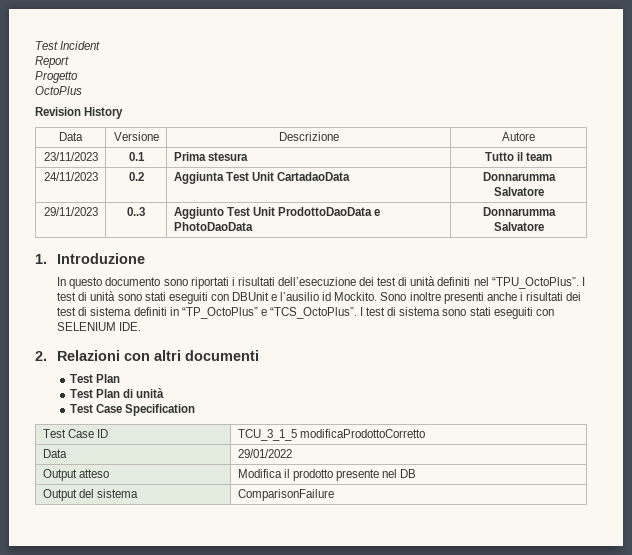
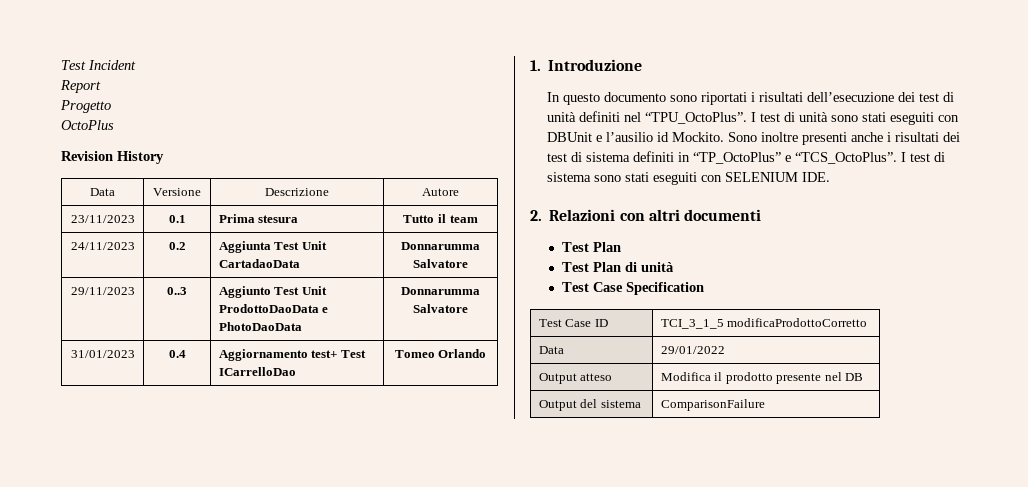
(544, 226) none -> [70,350,135,358] [168,350,186,358] [218,349,366,361] [218,367,296,376] [394,349,487,358] // 31/01/2023 | 0.4 | Aggiornamento test+ Test ICarrelloDao | Tomeo Orlando
[237,429,297,441] TCU_3_1_5 -> [660,319,724,329] TCI_3_1_5

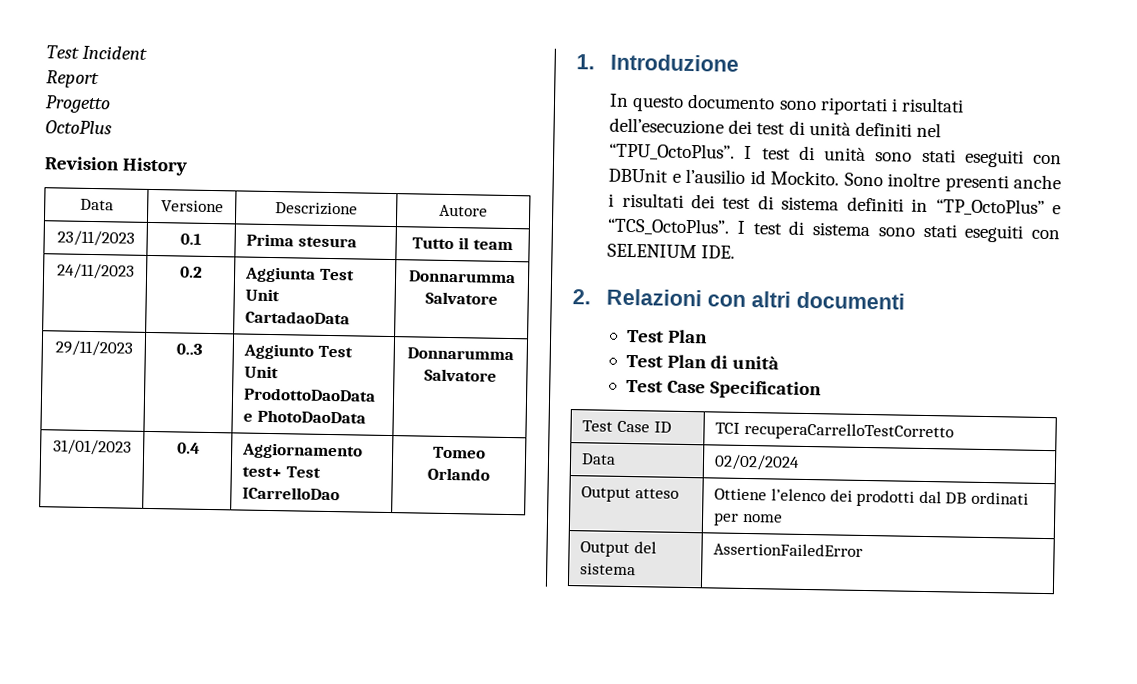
[660,318,868,329] [538,346,564,354] [660,346,725,354] TCI_3_1_5 modificaProdottoCorretto // Data | 29/01/2022 -> [715,421,955,442] [581,453,617,465] [714,454,801,471] TCI recuperaCarrelloTestCorretto // Data | 02/02/2024
[660,372,864,384] Modifica il prodotto presente nel DB -> [714,488,1030,507] [713,512,784,526] Ottiene l’elenco dei prodotti dal DB ordinati per nome
[660,399,765,411] ComparisonFailure -> [713,542,864,557] AssertionFailedError

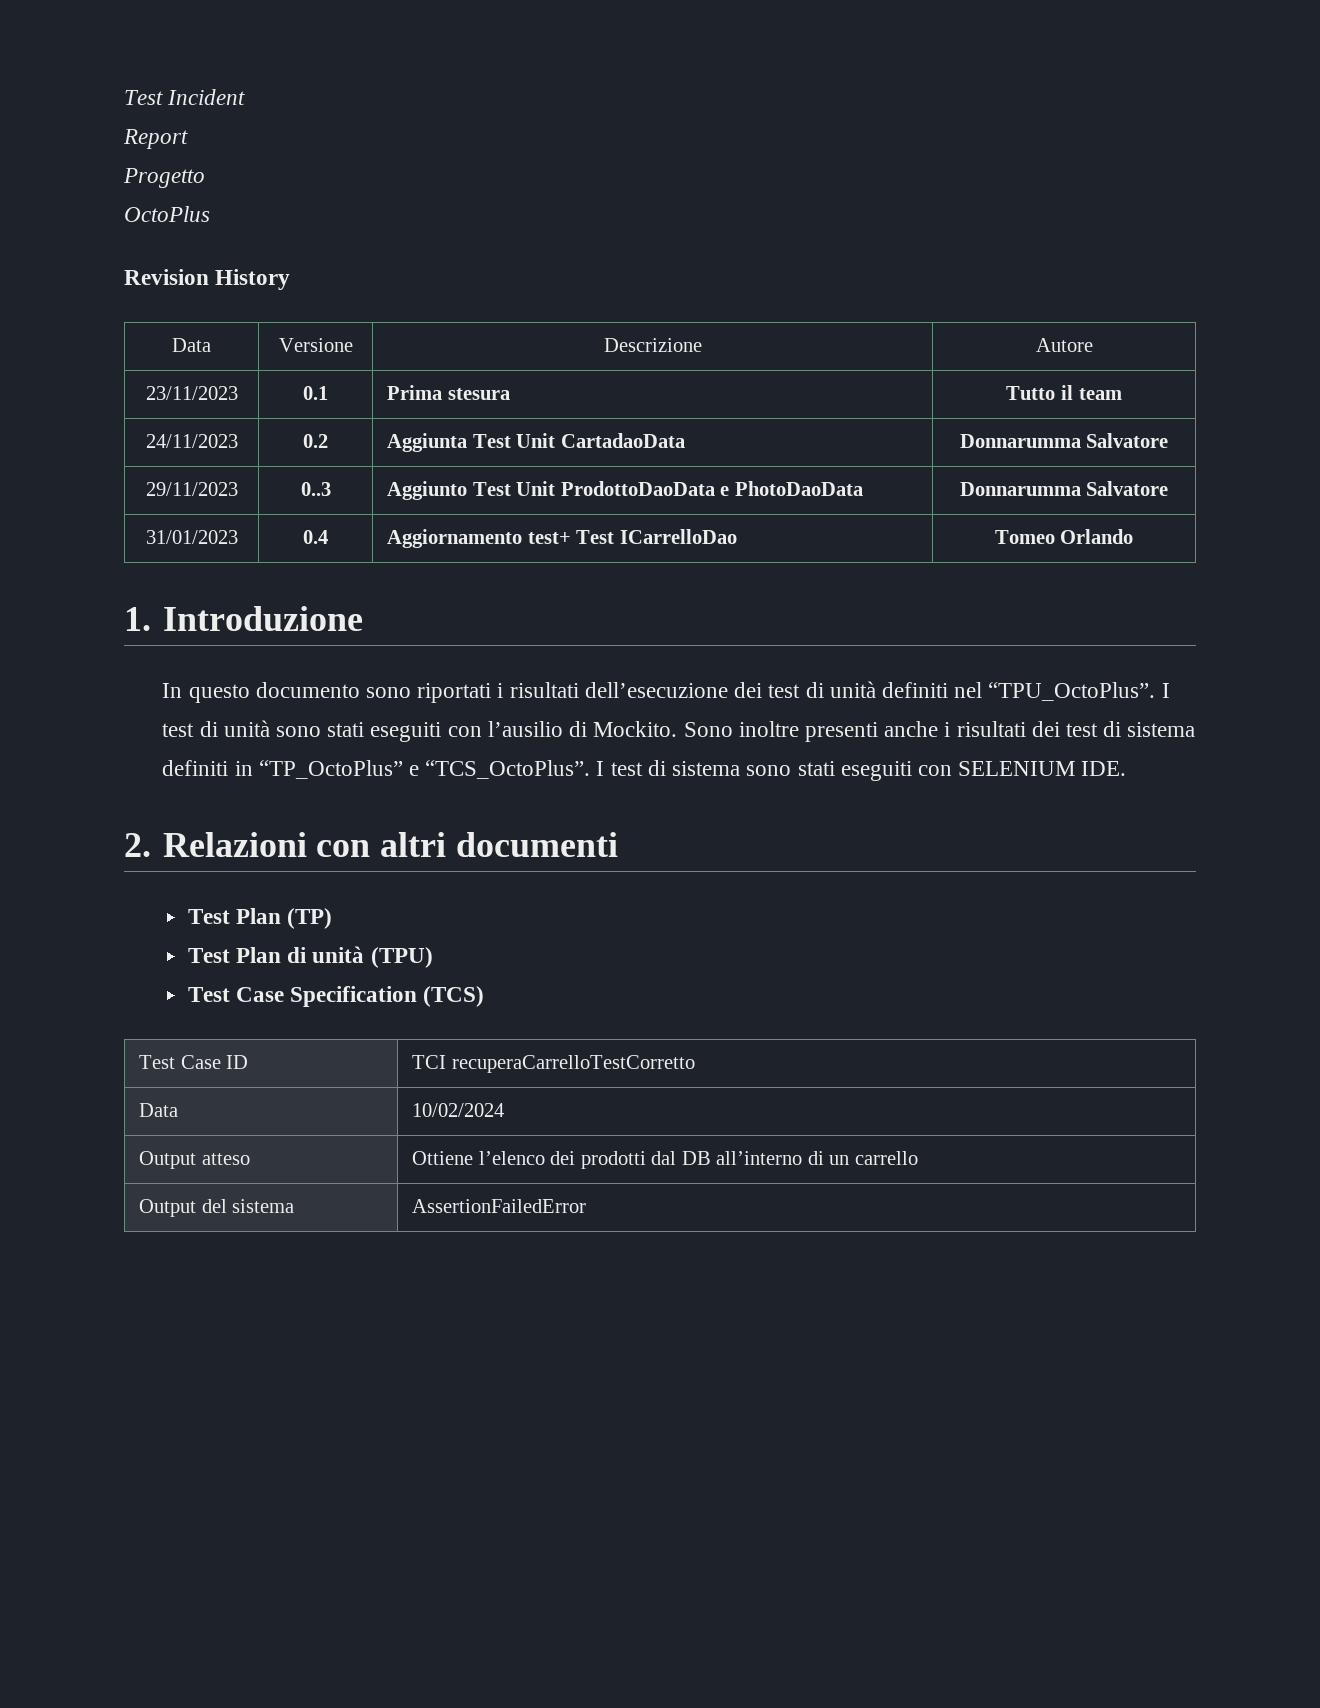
[608,168,766,185] DBUnit e l’ausilio id -> [487,721,588,737] l’ausilio di
(709, 336) none -> [287,908,333,929] (TP)
(780, 362) none -> [370,947,433,968] (TPU)
(823, 390) none -> [423,986,485,1007] (TCS)
[714,454,801,471] 02/02/2024 -> [412,1103,505,1117] 10/02/2024
[971,491,1030,505] [713,512,784,526] ordinati per nome -> [716,1151,919,1165] all’interno di un carrello

